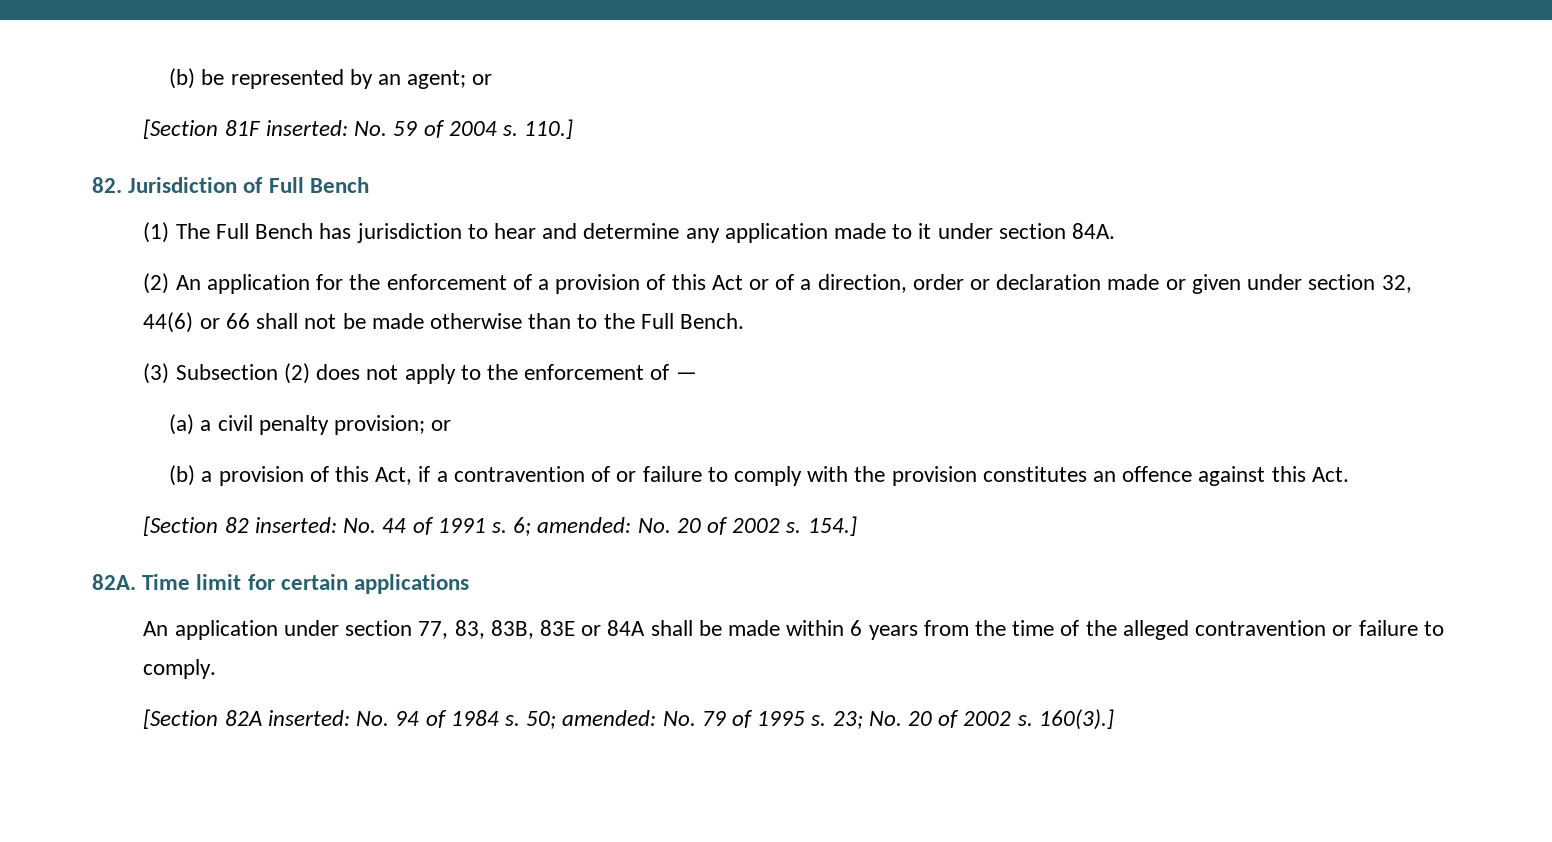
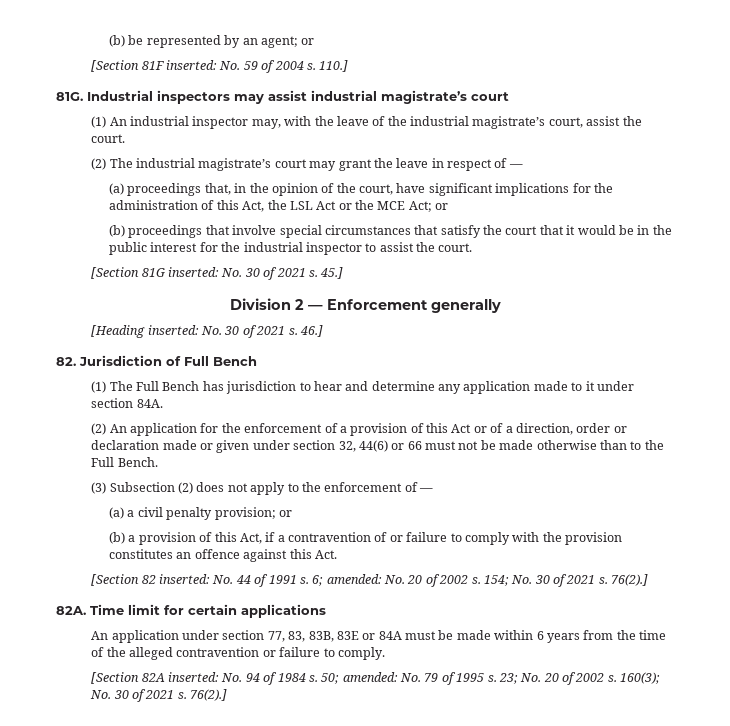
(574, 129) none -> [56,90,509,104] [91,116,642,129] [91,134,126,143] [91,158,523,171] [109,183,613,196] [109,200,449,212] [109,225,672,238] [109,242,473,255] [91,267,344,280] [229,298,501,313] [91,325,323,338] // 81G. Industrial inspectors may assist industrial magistrate’s court // (1) An industrial inspector may, with the leave of the industrial magistrate’s court, assist the court. // (2) The industrial magistrate’s court may grant the leave in respect of — // (a) proceedings that, in the opinion of the court, have significant implications for the administration of this Act, the LSL Act or the MCE Act; or // (b) proceedings that involve special circumstances that satisfy the court that it would be in the public interest for the industrial inspector to assist the court. // [Section 81G inserted: No. 30 of 2021 s. 45.] // Division 2 — Enforcement generally // [Heading inserted: No. 30 of 2021 s. 46.]
[256,313,299,329] shall -> [425,441,457,450] must
[807,516,857,536] 154.] -> [483,574,649,587] 154; No. 30 of 2021 s. 76(2).]
[650,620,693,636] shall -> [405,631,437,640] must
[1038,709,1114,730] 160(3).] -> [620,672,661,684] [90,689,228,702] 160(3); No. 30 of 2021 s. 76(2).]

